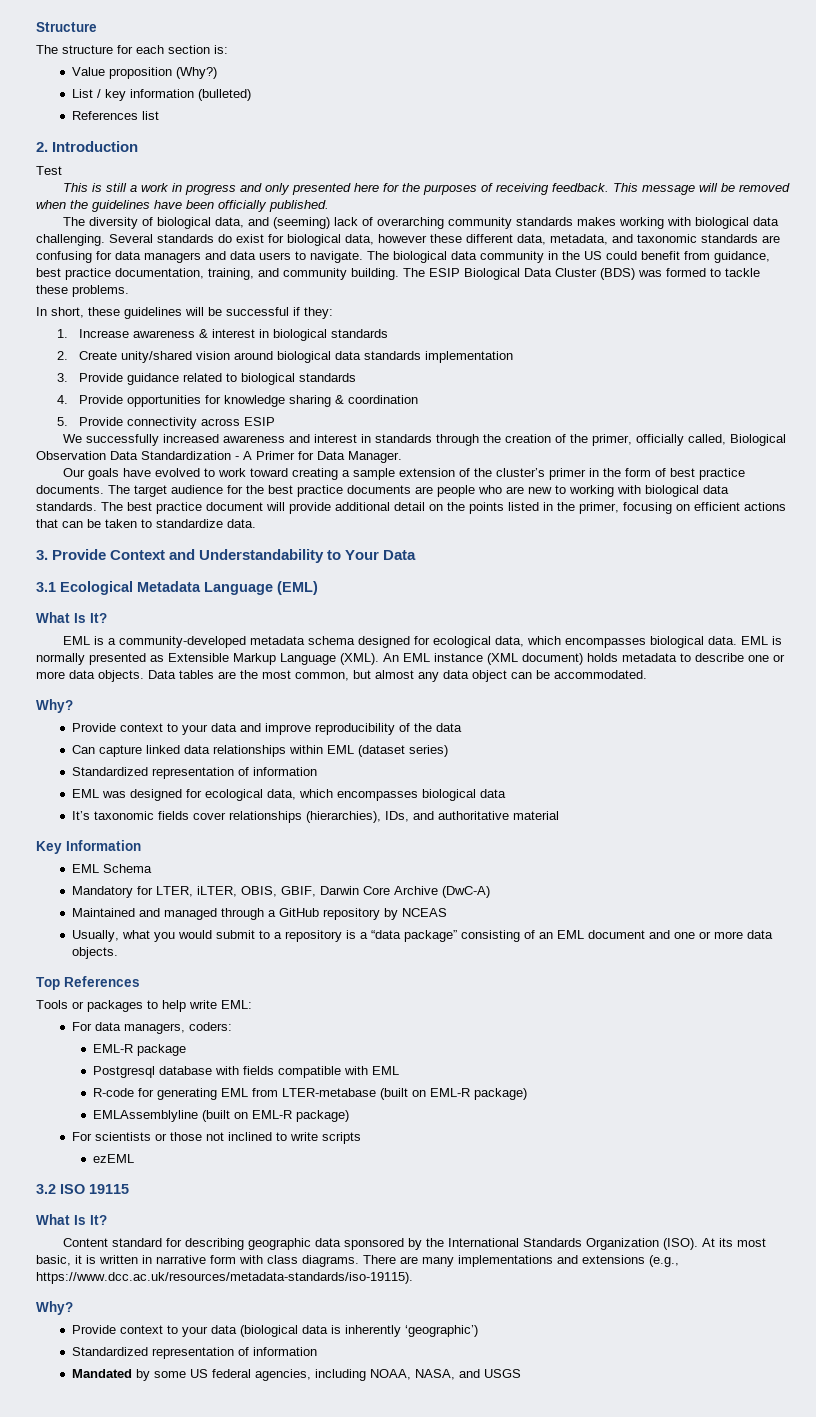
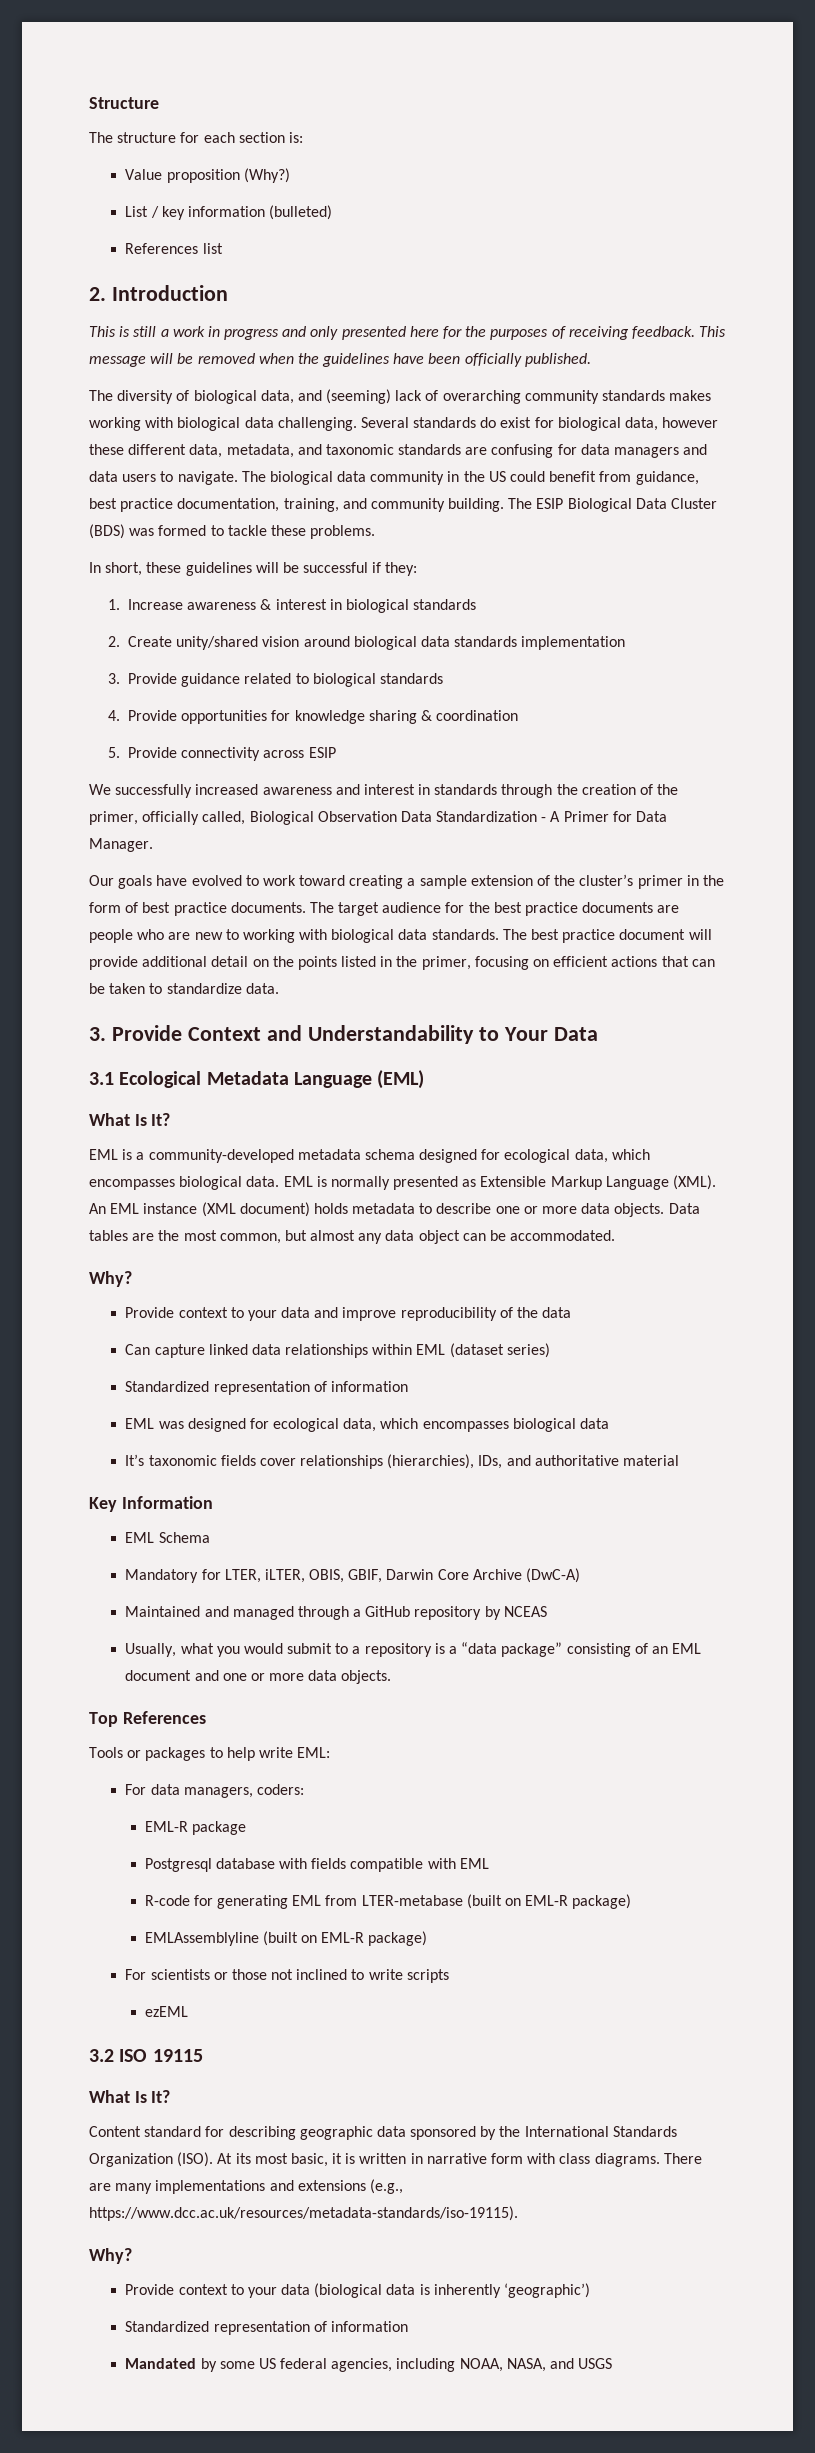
[36,166,62,175] // Test -> (228, 293) none

